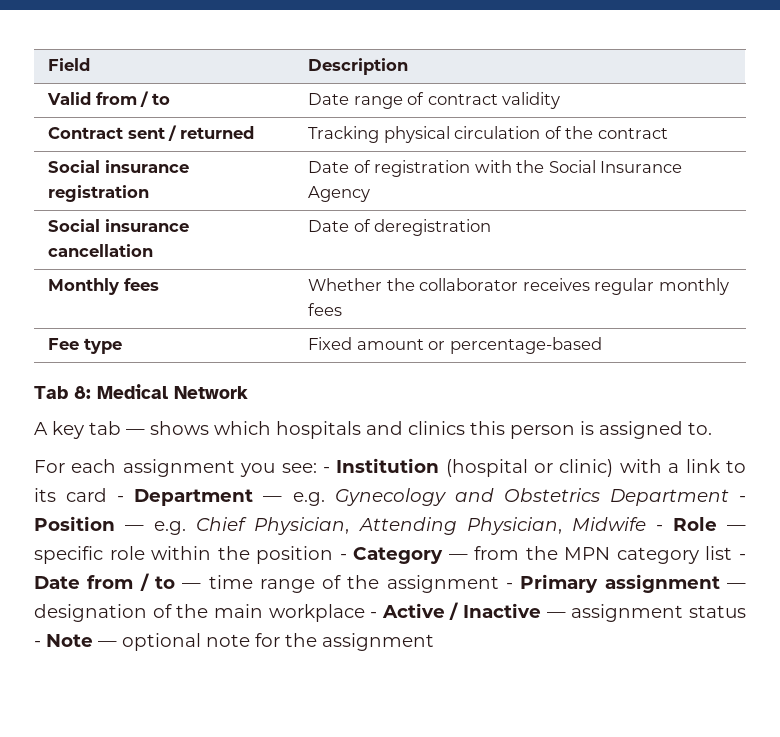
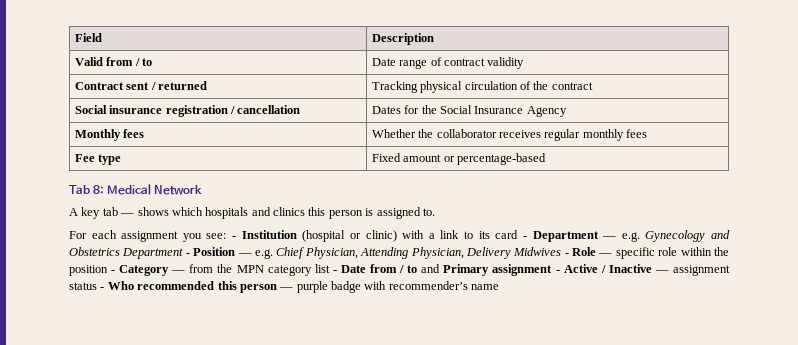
[308,160,512,177] | Date of registration with -> [230,105,301,114] [371,105,420,114] / cancellation | Dates for
[48,219,189,232] [48,244,154,257] [308,219,492,236] // Social insurance cancellation | Date of deregistration -> (567, 111) none
[571,517,646,531] Midwife -> [465,247,562,259] Delivery Midwives
[182,574,746,593] [34,604,365,622] — time range of the assignment - Primary assignment — designation of the main workplace -> [421,264,553,276] and Primary assignment
[46,633,434,651] Note — optional note for the assignment -> [107,281,500,293] Who recommended this person — purple badge with recommender’s name

